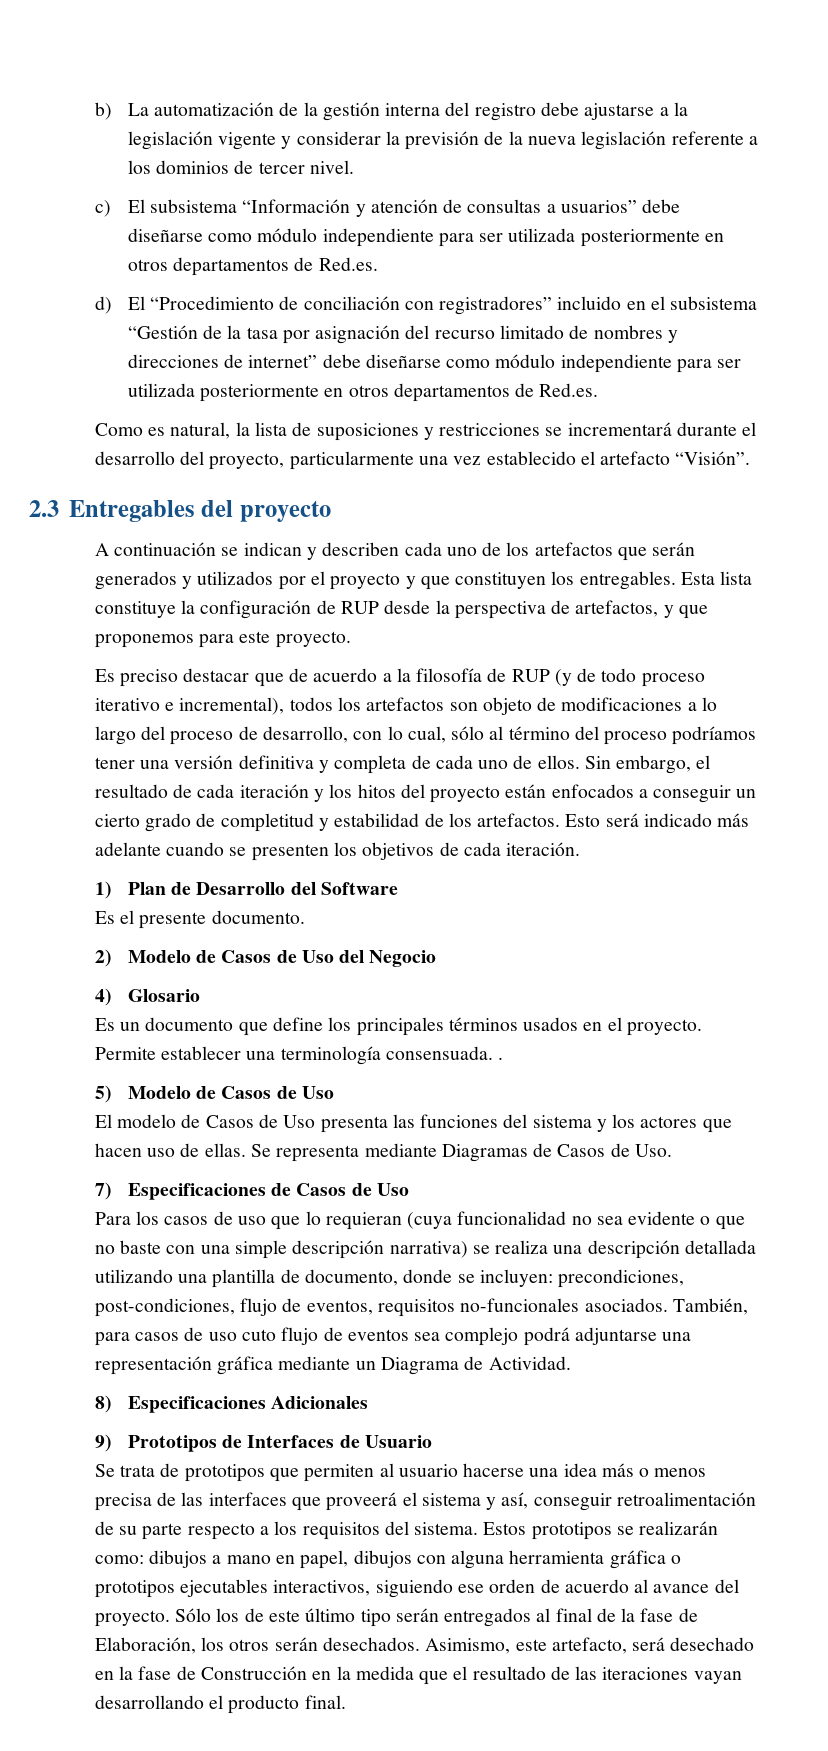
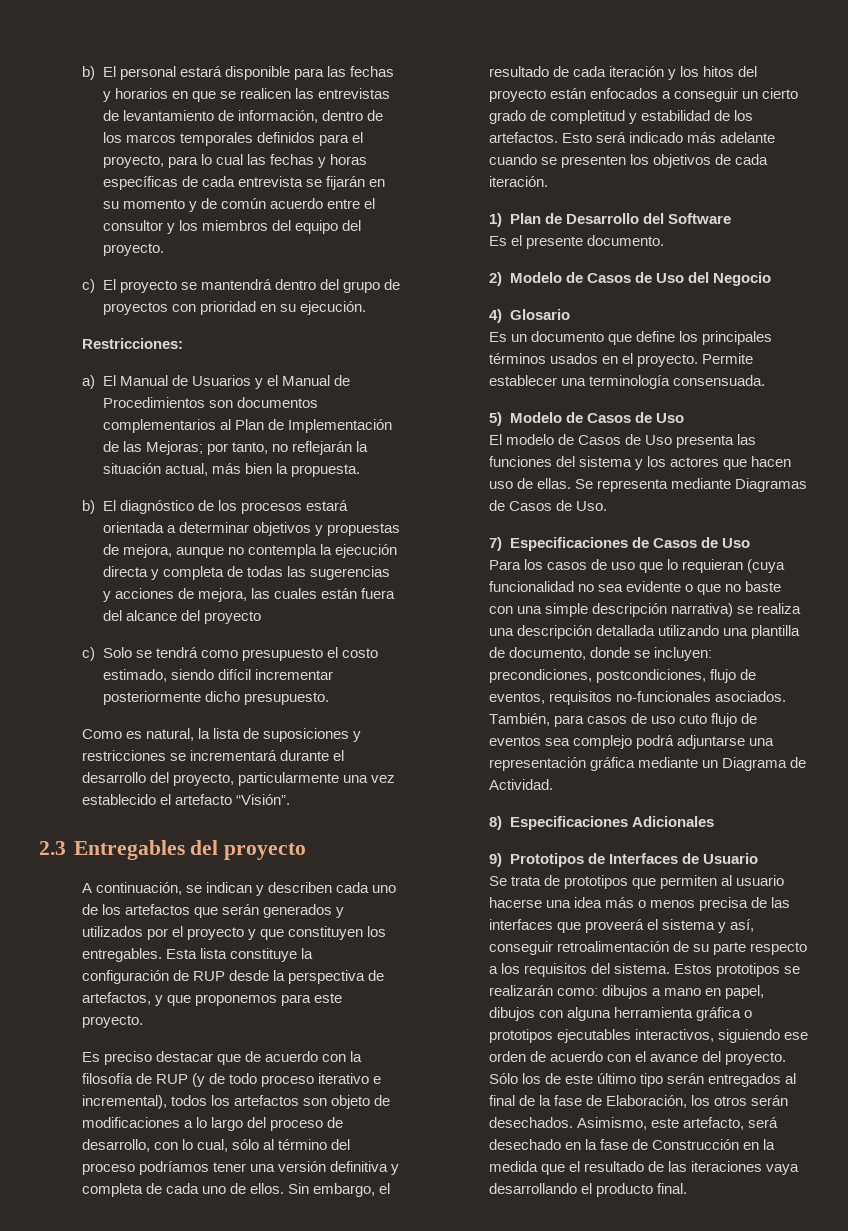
[94,102,688,121] [127,131,758,150] [127,160,354,174] [94,199,681,217] [127,228,725,247] [127,257,378,276] [94,296,758,315] [127,325,678,344] [127,354,742,373] [127,383,599,402] b) La automatización de la gestión interna del registro debe ajustarse a la legislación vigente y considerar la previsión de la nueva legislación referente a los dominios de tercer nivel. // c) El subsistema “Información y atención de consultas a usuarios” debe diseñarse como módulo independiente para ser utilizada posteriormente en otros departamentos de Red.es. // d) El “Procedimiento de conciliación con registradores” incluido en el subsistema “Gestión de la tasa por asignación del recurso limitado de nombres y direcciones de internet” debe diseñarse como módulo independiente para ser utilizada posteriormente en otros departamentos de Red.es. -> [81,66,395,80] [102,88,391,102] [102,110,384,123] [102,132,364,146] [102,154,368,168] [102,176,386,190] [102,198,376,212] [102,220,362,234] [102,243,164,256] [81,279,401,293] [102,301,367,315] [81,338,183,349] [81,375,351,389] [102,397,319,408] [102,419,393,433] [102,441,369,455] [102,463,361,477] [81,500,349,514] [102,522,401,536] [102,544,398,558] [102,566,391,580] [102,588,396,602] [102,610,262,624] [81,647,379,661] [102,669,334,682] [102,691,330,705] b) El personal estará disponible para las fechas y horarios en que se realicen las entrevistas de levantamiento de información, dentro de los marcos temporales definidos para el proyecto, para lo cual las fechas y horas específicas de cada entrevista se fijarán en su momento y de común acuerdo entre el consultor y los miembros del equipo del proyecto. // c) El proyecto se mantendrá dentro del grupo de proyectos con prioridad en su ejecución. // Restricciones: // a) El Manual de Usuarios y el Manual de Procedimientos son documentos complementarios al Plan de Implementación de las Mejoras; por tanto, no reflejarán la situación actual, más bien la propuesta. // b) El diagnóstico de los procesos estará orientada a determinar objetivos y propuestas de mejora, aunque no contempla la ejecución directa y completa de todas las sugerencias y acciones de mejora, las cuales están fuera del alcance del proyecto // c) Solo se tendrá como presupuesto el costo estimado, siendo difícil incrementar posteriormente dicho presupuesto.
[114,542,217,556] continuación -> [95,882,182,895] continuación,
[382,673,392,682] a -> [321,1054,346,1062] con
[498,1057,504,1060] . -> (765, 380) none
[94,1298,235,1317] post-condiciones, -> [595,669,706,683] postcondiciones,
[634,1579,649,1593] al -> [606,1051,646,1062] con el
[693,1671,742,1684] vayan -> [765,1164,799,1175] vaya

